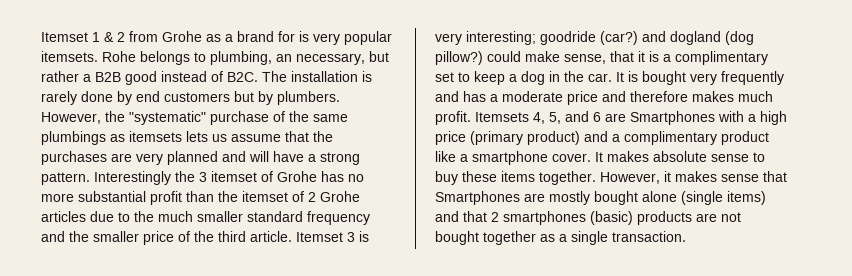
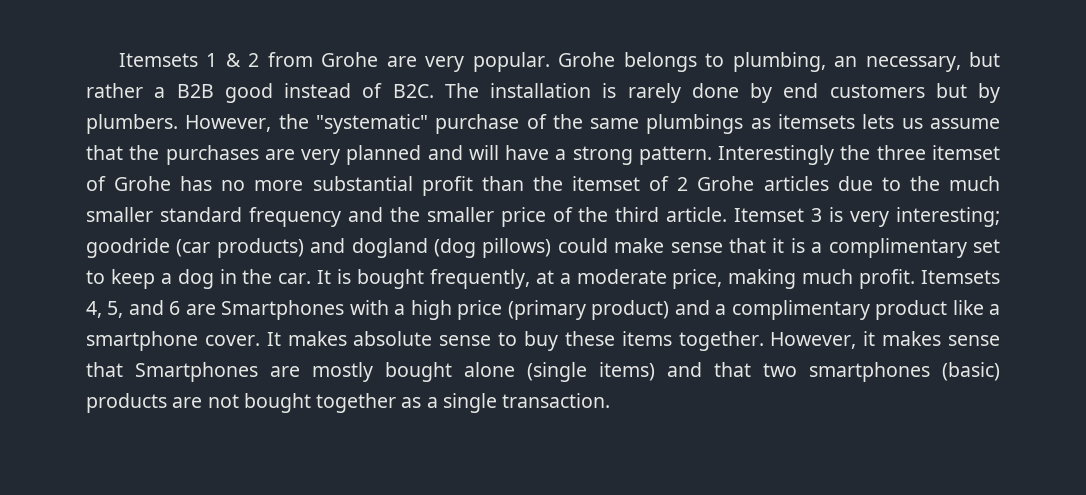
[41,32,88,42] Itemset -> [118,53,198,67] Itemsets
[206,31,392,45] [41,51,136,62] as a brand for is very popular itemsets. Rohe -> [386,52,616,72] are very popular. Grohe
[199,172,207,182] 3 -> [876,145,926,160] three
[600,31,638,45] (car?) -> [176,238,304,258] (car products)
[435,51,483,65] pillow?) -> [482,238,552,258] pillows)
[564,54,606,64] sense, -> [670,242,723,253] sense
[690,71,784,85] [435,91,734,105] very frequently and has a moderate price and therefore makes -> [429,269,797,289] frequently, at a moderate price, making
[491,212,499,222] 2 -> [763,363,797,377] two

